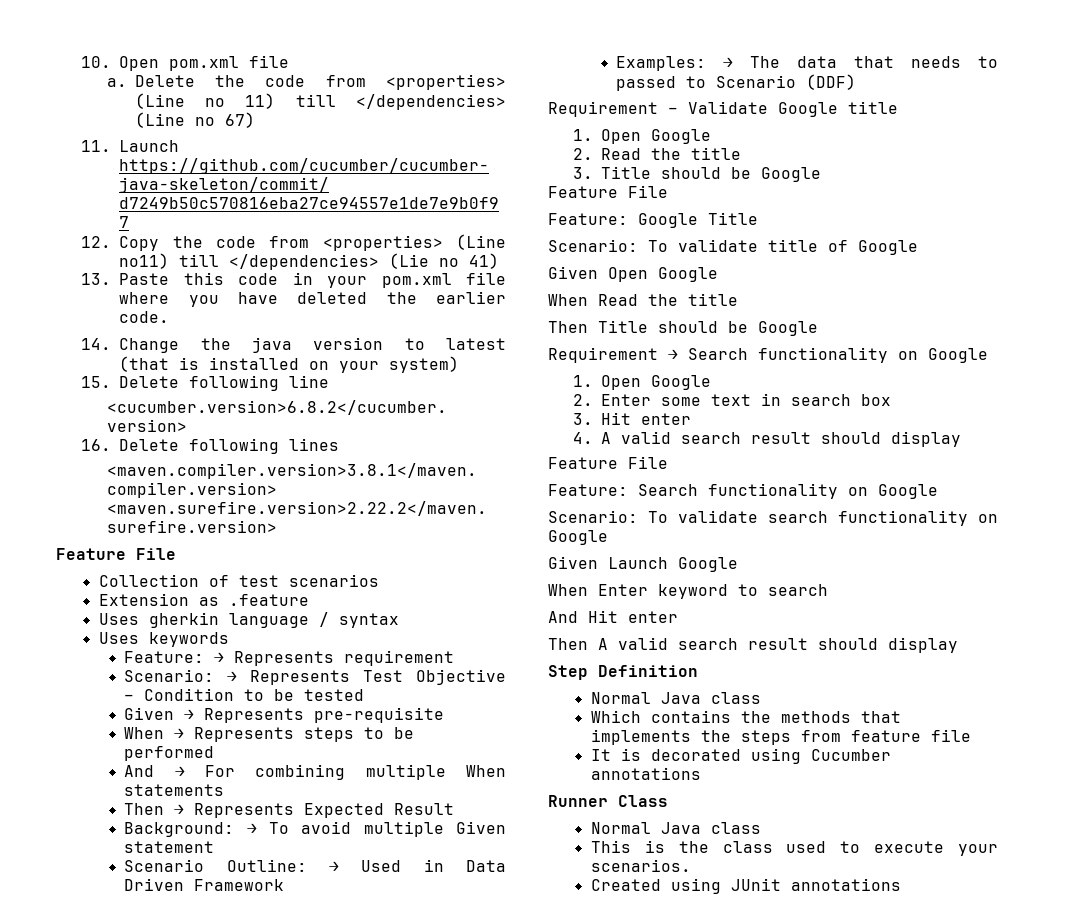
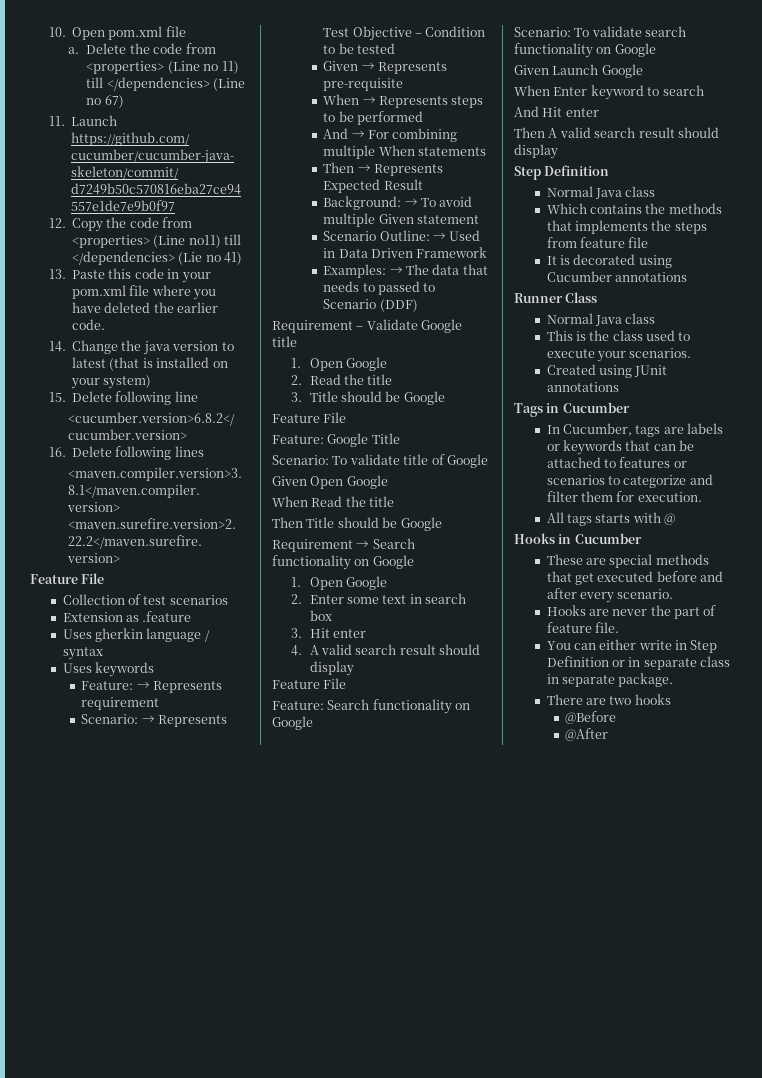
(901, 884) none -> [514,402,630,417] [546,423,724,437] [546,440,695,455] [546,457,687,468] [546,474,713,488] [546,491,702,502] [546,512,676,526] [514,533,642,544] [546,554,709,568] [546,571,724,585] [546,588,674,603] [546,605,717,619] [546,622,619,633] [546,639,718,653] [546,656,731,670] [546,673,674,687] [546,694,671,705] [565,711,617,724] [565,728,609,741] // Tags in Cucumber // In Cucumber, tags are labels or keywords that can be attached to features or scenarios to categorize and filter them for execution. // All tags starts with @ // Hooks in Cucumber // These are special methods that get executed before and after every scenario. // Hooks are never the part of feature file. // You can either write in Step Definition or in separate class in separate package. // There are two hooks // @Before // @After

